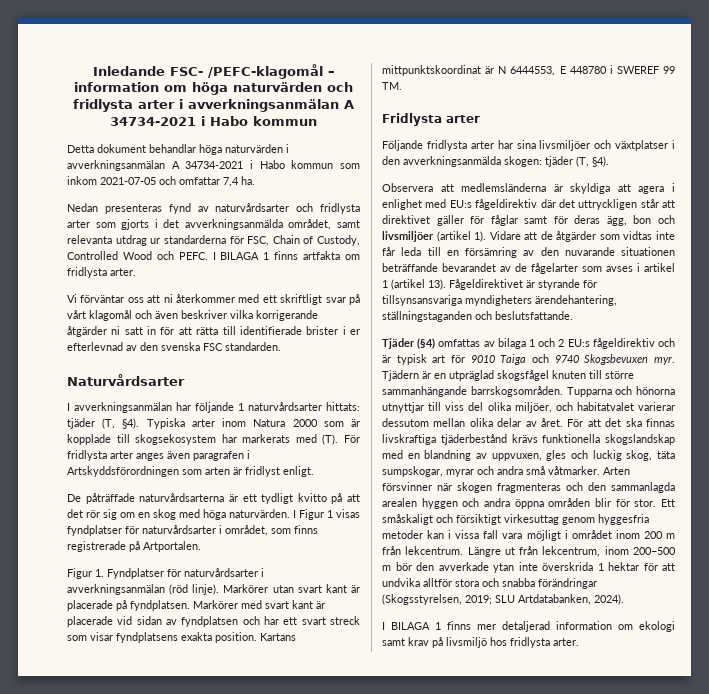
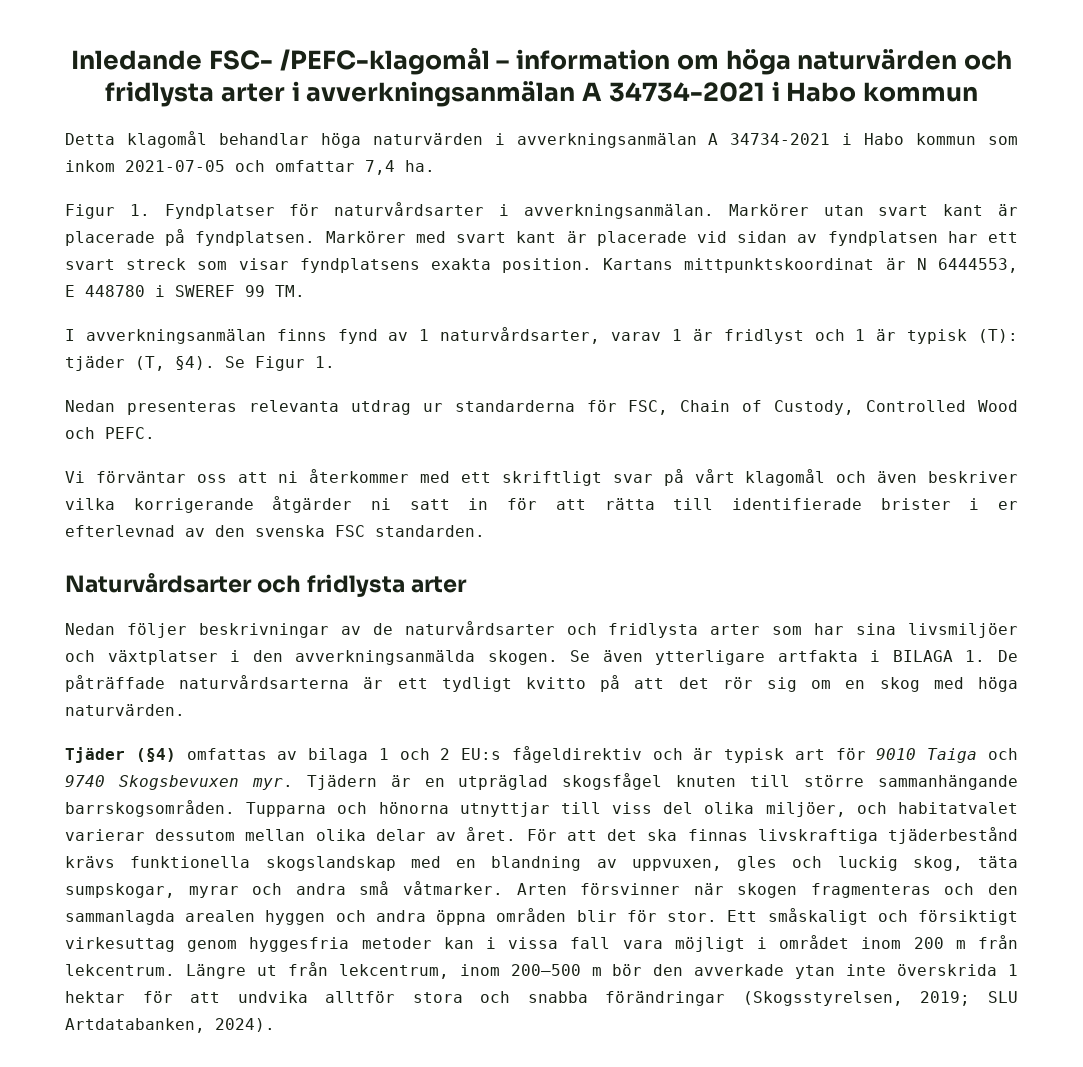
[97,144,146,153] dokument -> [126,131,207,148] klagomål
[67,203,360,214] [67,219,360,230] Nedan presenteras fynd av naturvårdsarter och fridlysta arter som gjorts i det avverkningsanmälda området, samt -> [65,202,1019,219] [65,229,1018,246] [65,258,1018,273] [65,285,305,297] [65,327,1019,344] [65,356,335,371] [65,400,237,415] Figur 1. Fyndplatser för naturvårdsarter i avverkningsanmälan. Markörer utan svart kant är placerade på fyndplatsen. Markörer med svart kant är placerade vid sidan av fyndplatsen har ett svart streck som visar fyndplatsens exakta position. Kartans mittpunktskoordinat är N 6444553, E 448780 i SWEREF 99 TM. // I avverkningsanmälan finns fynd av 1 naturvårdsarter, varav 1 är fridlyst och 1 är typisk (T): tjäder (T, §4). Se Figur 1. // Nedan presenteras
[212,251,360,260] [67,267,136,278] I BILAGA 1 finns artfakta om fridlysta arter. -> (155, 433) none
[67,402,360,413] [67,418,361,429] [67,434,360,445] [67,450,250,461] [67,466,314,477] // I avverkningsanmälan har följande 1 naturvårdsarter hittats: tjäder (T, §4). Typiska arter inom Natura 2000 som är kopplade till skogsekosystem har markerats med (T). För fridlysta arter anges även paragrafen i Artskyddsförordningen som arten är fridlyst enligt. // -> [257,574,468,597] [65,621,1018,638] [65,650,986,665] och fridlysta arter // Nedan följer beskrivningar av de naturvårdsarter och fridlysta arter som har sina livsmiljöer och växtplatser i den avverkningsanmälda skogen. Se även ytterligare artfakta i BILAGA 1.
[293,509,360,520] [67,525,318,536] [67,541,201,552] [67,568,264,579] [67,584,360,595] [67,600,325,611] [67,616,360,627] [67,632,296,643] [382,65,675,76] [382,82,402,90] [382,113,480,126] [382,140,675,151] [382,156,609,167] [382,183,675,194] [382,199,675,210] [382,215,675,226] [382,231,675,242] [382,247,675,258] [382,263,675,274] [382,279,597,290] [382,295,617,306] [382,311,573,322] I Figur 1 visas fyndplatser för naturvårdsarter i området, som finns registrerade på Artportalen. // Figur 1. Fyndplatser för naturvårdsarter i avverkningsanmälan (röd linje). Markörer utan svart kant är placerade på fyndplatsen. Markörer med svart kant är placerade vid sidan av fyndplatsen och har ett svart streck som visar fyndplatsens exakta position. Kartans mittpunktskoordinat är N 6444553, E 448780 i SWEREF 99 TM. // Fridlysta arter // Följande fridlysta arter har sina livsmiljöer och växtplatser i den avverkningsanmälda skogen: tjäder (T, §4). // Observera att medlemsländerna är skyldiga att agera i enlighet med EU:s fågeldirektiv där det uttryckligen står att direktivet gäller för fåglar samt för deras ägg, bon och livsmiljöer (artikel 1). Vidare att de åtgärder som vidtas inte får leda till en försämring av den nuvarande situationen beträffande bevarandet av de fågelarter som avses i artikel 1 (artikel 13). Fågeldirektivet är styrande för tillsynsansvariga myndigheters ärendehantering, ställningstaganden och beslutsfattande. -> (185, 710) none
[382,621,675,632] [382,637,579,648] // I BILAGA 1 finns mer detaljerad information om ekologi samt krav på livsmiljö hos fridlysta arter. -> (275, 1025) none

